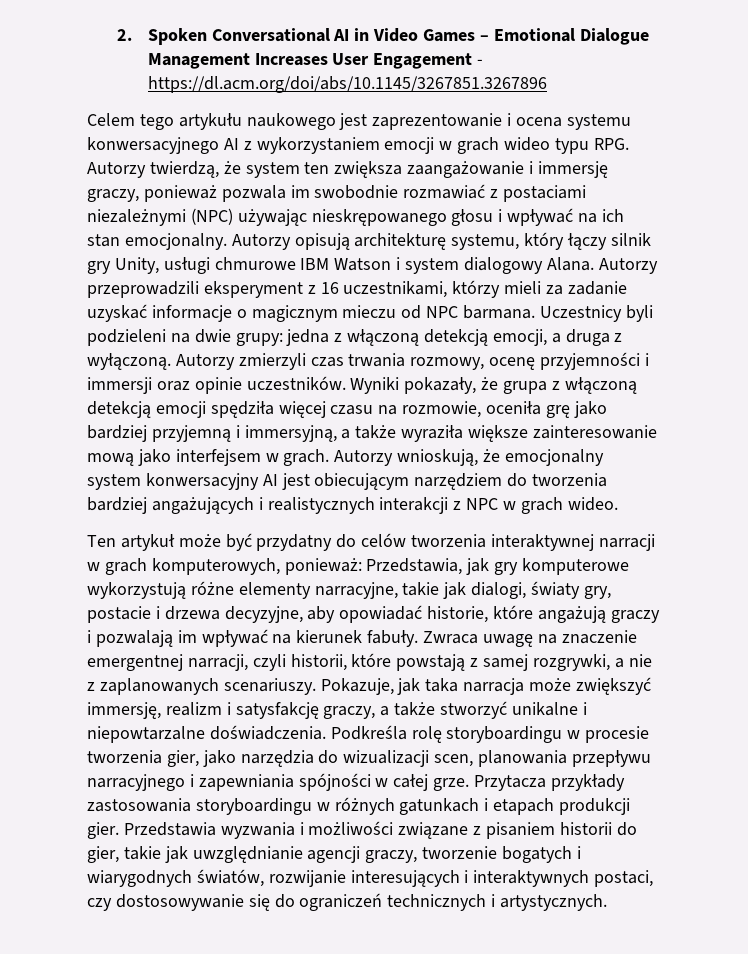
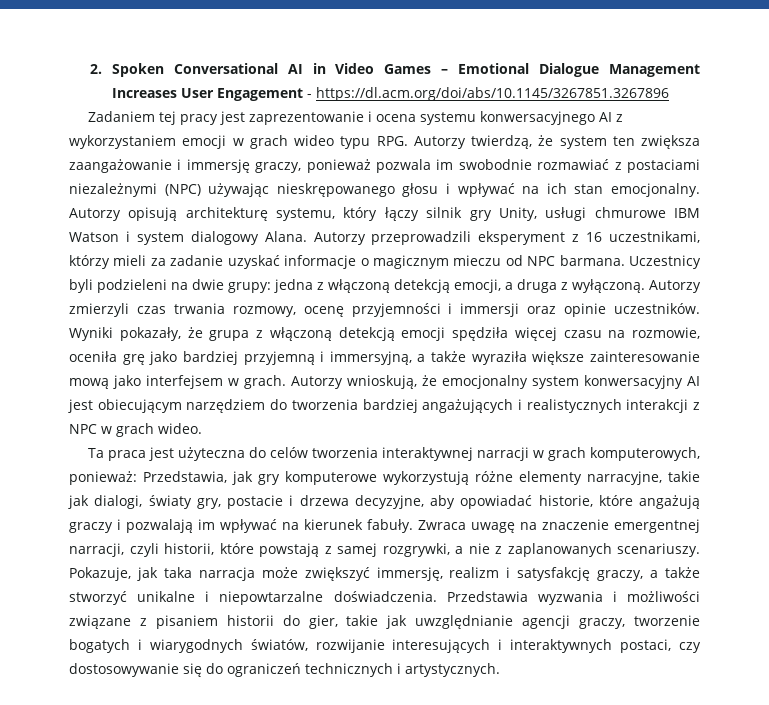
[87,113,336,130] Celem tego artykułu naukowego -> [87,111,218,125] Zadaniem tej pracy
[87,533,333,551] Ten artykuł może być przydatny -> [87,447,245,461] Ta praca jest użyteczna
[330,725,650,743] [87,750,651,767] [87,773,625,791] [87,797,631,815] [87,822,119,839] Podkreśla rolę storyboardingu w procesie tworzenia gier, jako narzędzia do wizualizacji scen, planowania przepływu narracyjnego i zapewniania spójności w całej grze. Przytacza przykłady zastosowania storyboardingu w różnych gatunkach i etapach produkcji gier. -> (437, 596) none

